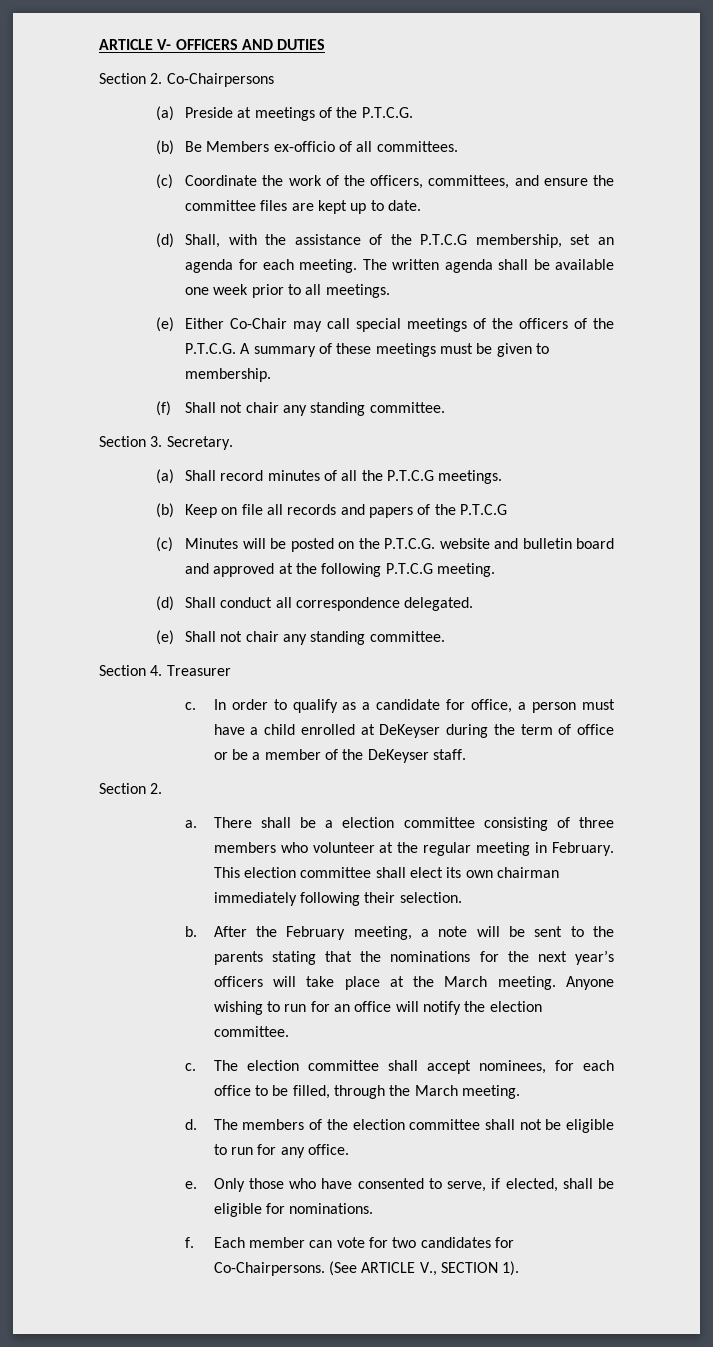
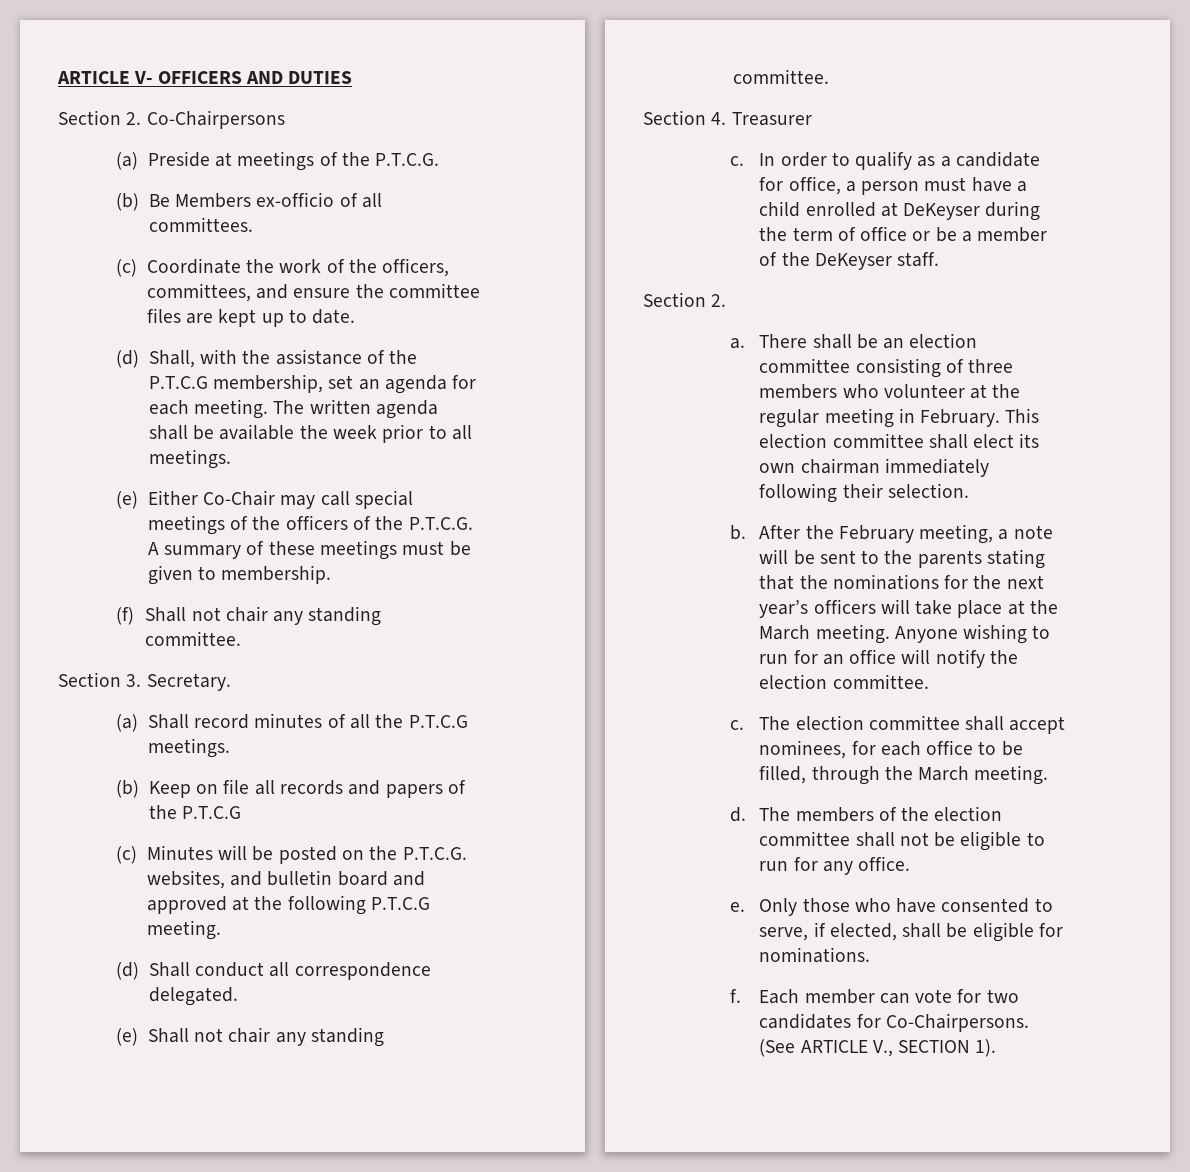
[185,287,210,295] one -> [299,425,328,439] the
[439,538,490,549] website -> [146,870,225,889] websites,
[325,820,334,828] a -> [883,338,905,349] an

